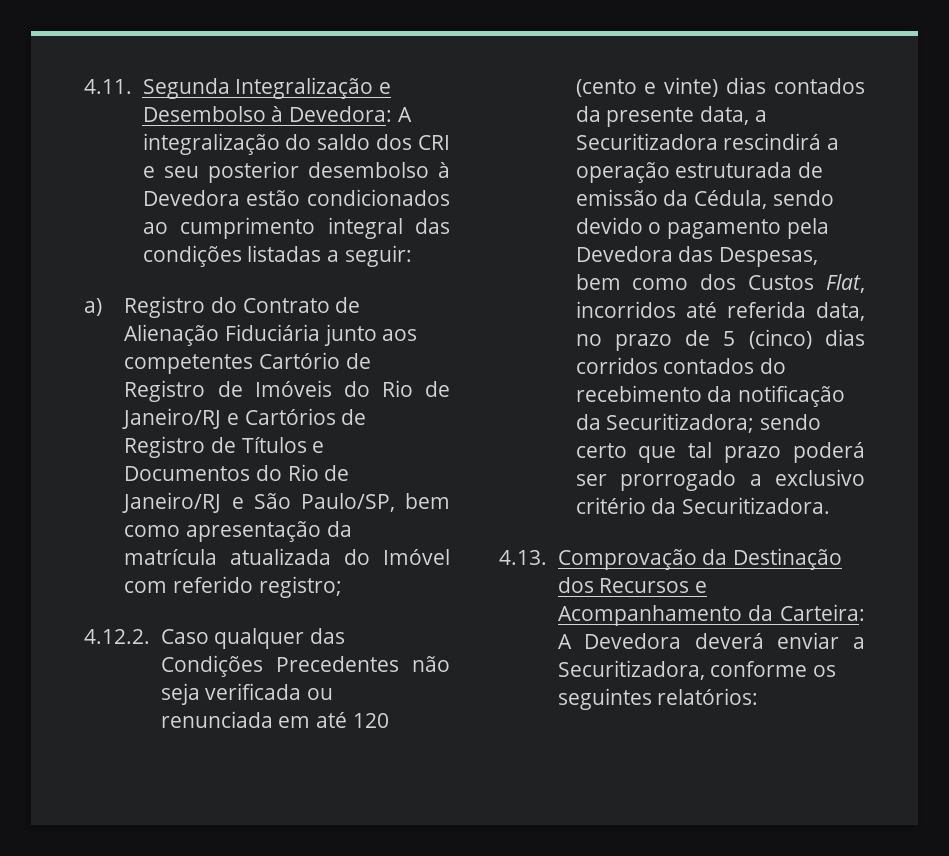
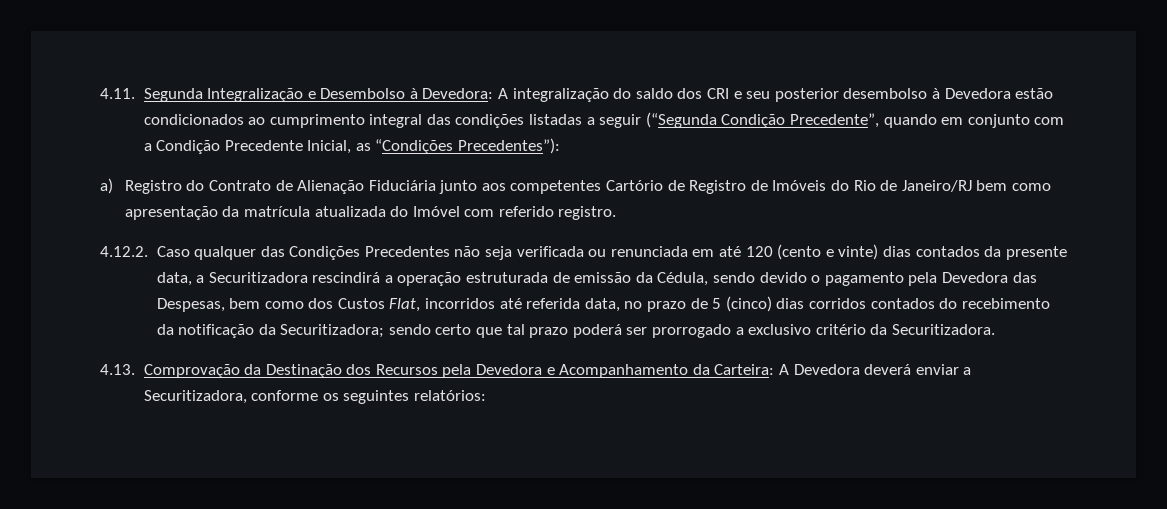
[344,245,412,267] seguir: -> [599,112,1065,128] [143,138,561,154] seguir (“Segunda Condição Precedente”, quando em conjunto com a Condição Precedente Inicial, as “Condições Precedentes”):
[227,408,367,425] [124,436,325,458] [124,464,350,481] [122,492,395,513] e Cartórios de Registro de Títulos e Documentos do Rio de Janeiro/RJ e São Paulo/SP, -> (972, 186) none
[258,576,342,598] registro; -> [558,206,617,220] registro.
(690, 585) none -> [442,364,543,378] pela Devedora

